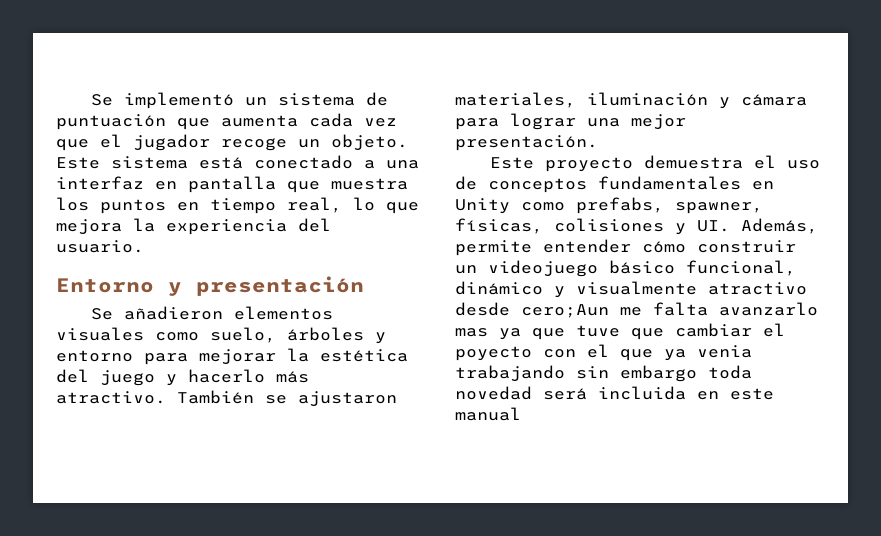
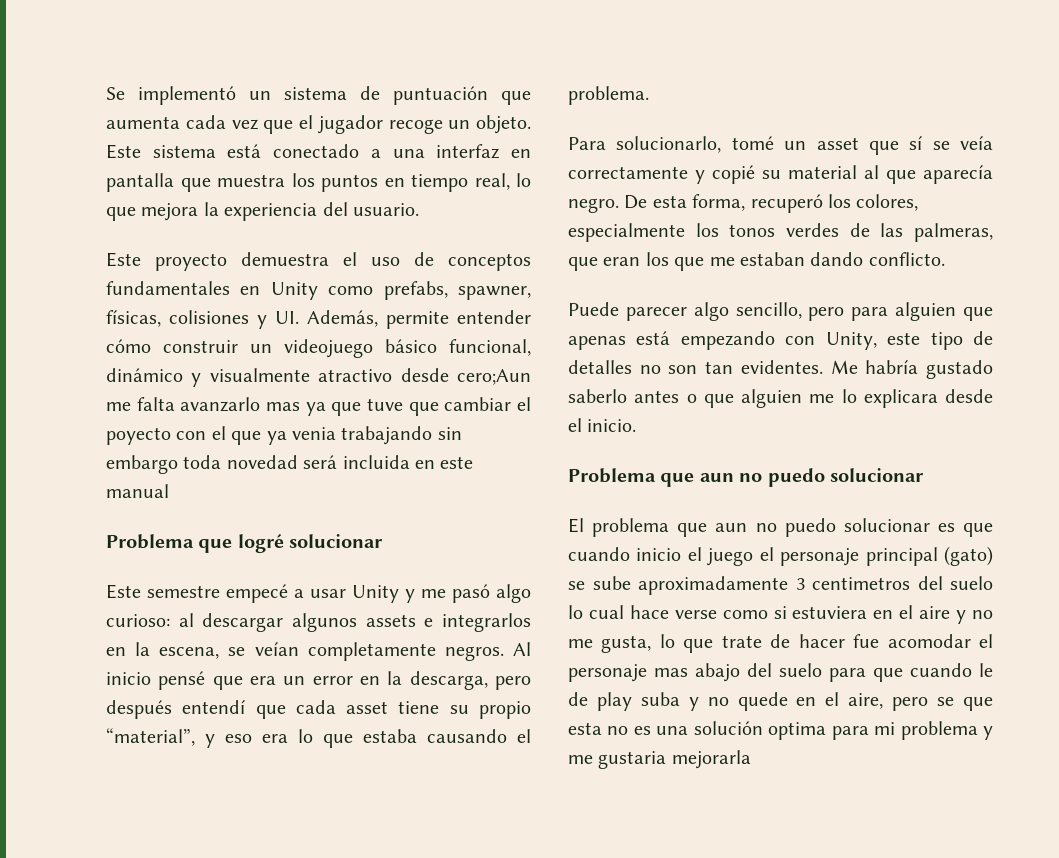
[56,276,364,296] [90,306,333,320] [56,327,386,344] [56,348,408,365] [56,369,309,386] [56,390,397,407] [455,92,807,109] [455,113,686,130] [455,135,598,151] // Entorno y presentación // Se añadieron elementos visuales como suelo, árboles y entorno para mejorar la estética del juego y hacerlo más atractivo. También se ajustaron materiales, iluminación y cámara para lograr una mejor presentación. -> (419, 209) none
(521, 414) none -> [106,534,384,553] [106,584,531,603] [106,613,531,632] [106,642,531,661] [106,671,531,690] [106,700,531,719] [106,728,531,748] [568,86,649,105] [568,136,993,155] [568,165,993,184] [568,194,919,213] [568,223,994,242] [568,252,945,271] [568,302,993,321] [568,331,993,350] [568,360,993,379] [568,389,993,408] [568,418,637,432] [568,468,924,487] [568,518,993,537] [568,546,993,566] [568,576,993,595] [568,605,994,624] [568,634,993,653] [568,663,993,682] [568,692,994,711] [568,721,993,740] [568,750,751,769] // Problema que logré solucionar // Este semestre empecé a usar Unity y me pasó algo curioso: al descargar algunos assets e integrarlos en la escena, se veían completamente negros. Al inicio pensé que era un error en la descarga, pero después entendí que cada asset tiene su propio “material”, y eso era lo que estaba causando el problema. // Para solucionarlo, tomé un asset que sí se veía correctamente y copié su material al que aparecía negro. De esta forma, recuperó los colores, especialmente los tonos verdes de las palmeras, que eran los que me estaban dando conflicto. // Puede parecer algo sencillo, pero para alguien que apenas está empezando con Unity, este tipo de detalles no son tan evidentes. Me habría gustado saberlo antes o que alguien me lo explicara desde el inicio. // Problema que aun no puedo solucionar // El problema que aun no puedo solucionar es que cuando inicio el juego el personaje principal (gato) se sube aproximadamente 3 centimetros del suelo lo cual hace verse como si estuviera en el aire y no me gusta, lo que trate de hacer fue acomodar el personaje mas abajo del suelo para que cuando le de play suba y no quede en el aire, pero se que esta no es una solución optima para mi problema y me gustaria mejorarla

